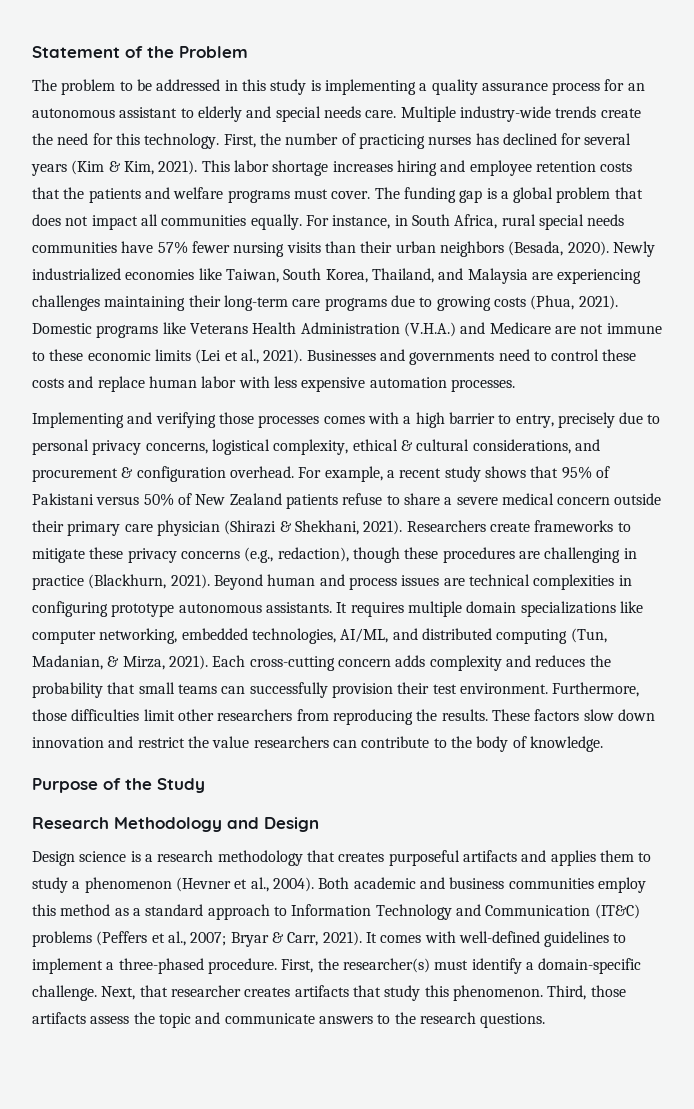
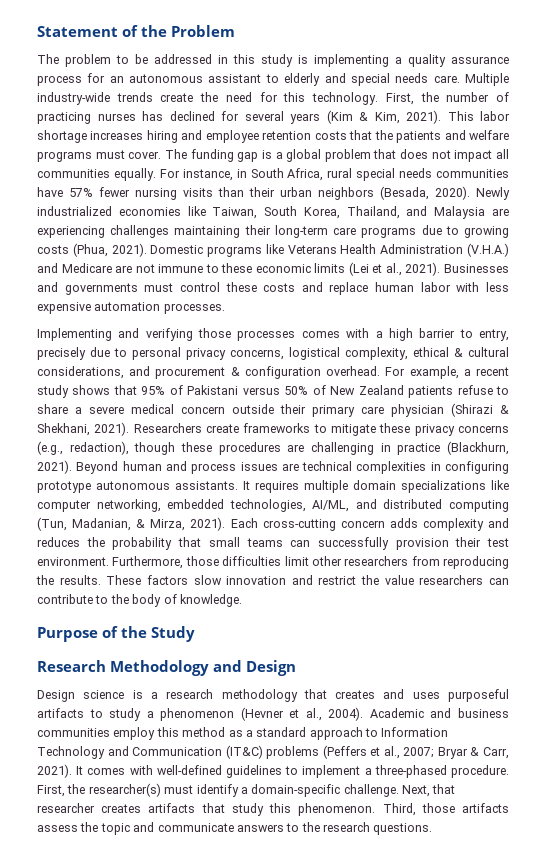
[498,349,547,361] need to -> [144,283,174,292] must
[617,709,655,721] down -> (222, 580) none
[388,850,634,866] purposeful artifacts and applies them -> [383,689,510,702] [37,708,84,718] and uses purposeful artifacts
[318,877,416,889] Both academic -> [369,708,424,718] Academic

